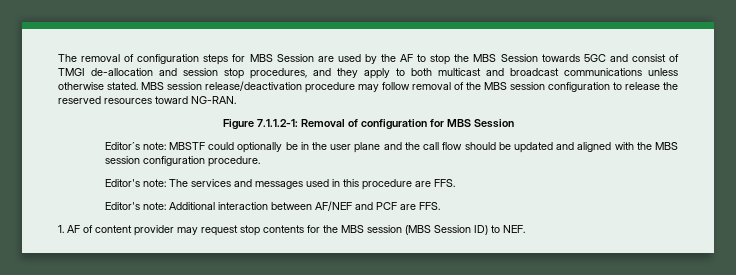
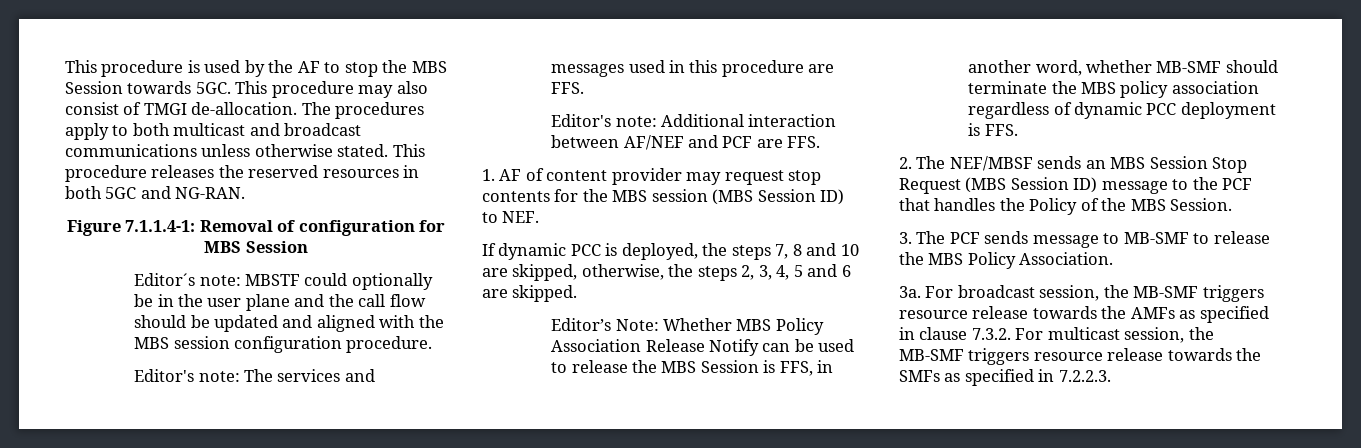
[58,54,334,65] The removal of configuration steps for MBS Session are -> [65,60,200,77] This procedure is
[583,54,679,62] [58,68,358,79] 5GC and consist of TMGI de-allocation and session stop procedures, and they -> [195,81,428,98] [65,102,425,119] 5GC. This procedure may also consist of TMGI de-allocation. The procedures
[141,81,678,93] [58,96,188,104] MBS session release/deactivation procedure may follow removal of the MBS session configuration to release the reserved resources toward -> [392,144,425,157] [65,165,420,182] [65,186,171,199] This procedure releases the reserved resources in both 5GC and
[256,119,298,127] 7.1.1.2-1: -> [125,220,196,232] 7.1.1.4-1:
(525, 229) none -> [482,243,859,260] [482,264,851,281] [482,285,578,302] [551,318,824,335] [551,339,855,356] [551,360,834,376] [968,60,1278,76] [968,81,1259,98] [968,102,1276,119] [968,123,1018,136] [899,156,1248,173] [899,177,1253,194] [899,198,1233,215] [899,231,1270,248] [899,252,1114,269] [899,285,1264,302] [899,306,1269,323] [899,327,1214,343] [899,348,1262,365] [899,369,1111,386] // If dynamic PCC is deployed, the steps 7, 8 and 10 are skipped, otherwise, the steps 2, 3, 4, 5 and 6 are skipped. // Editor’s Note: Whether MBS Policy Association Release Notify can be used to release the MBS Session is FFS, in another word, whether MB-SMF should terminate the MBS policy association regardless of dynamic PCC deployment is FFS. // 2. The NEF/MBSF sends an MBS Session Stop Request (MBS Session ID) message to the PCF that handles the Policy of the MBS Session. // 3. The PCF sends message to MB-SMF to release the MBS Policy Association. // 3a. For broadcast session, the MB-SMF triggers resource release towards the AMFs as specified in clause 7.3.2. For multicast session, the MB-SMF triggers resource release towards the SMFs as specified in 7.2.2.3.

